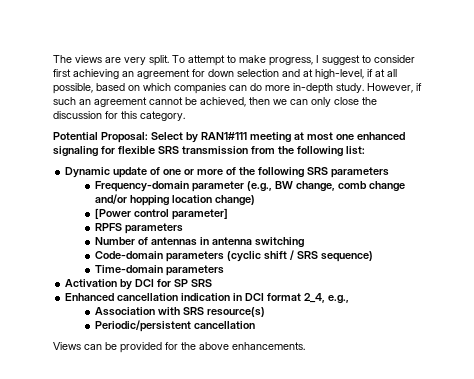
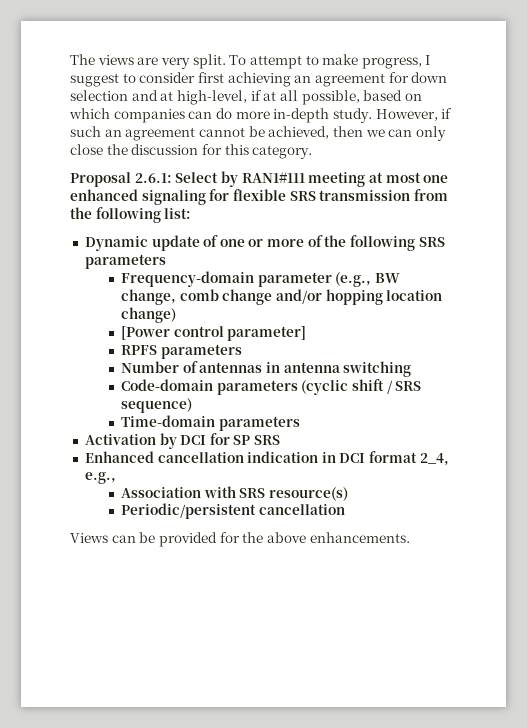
[53,132,148,143] Potential Proposal: -> [70,172,172,187] Proposal 2.6.1:

